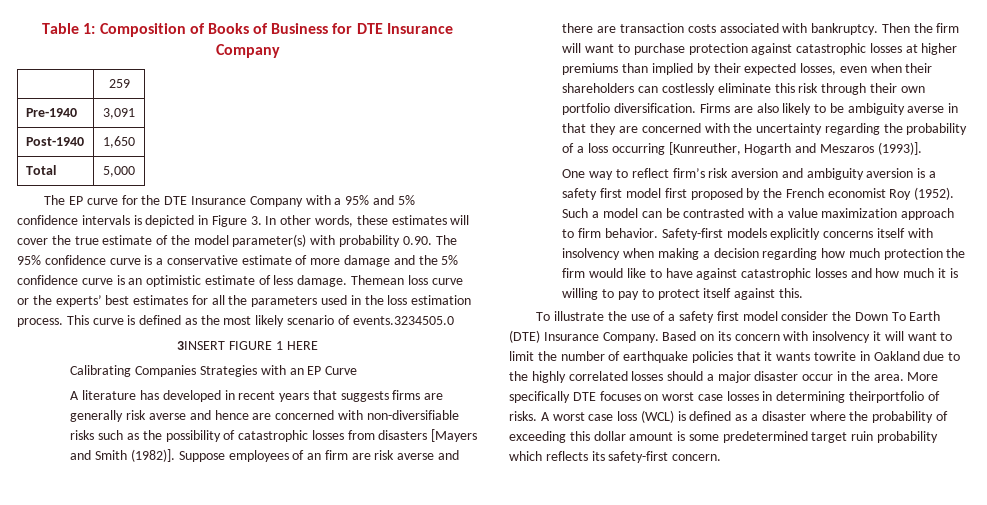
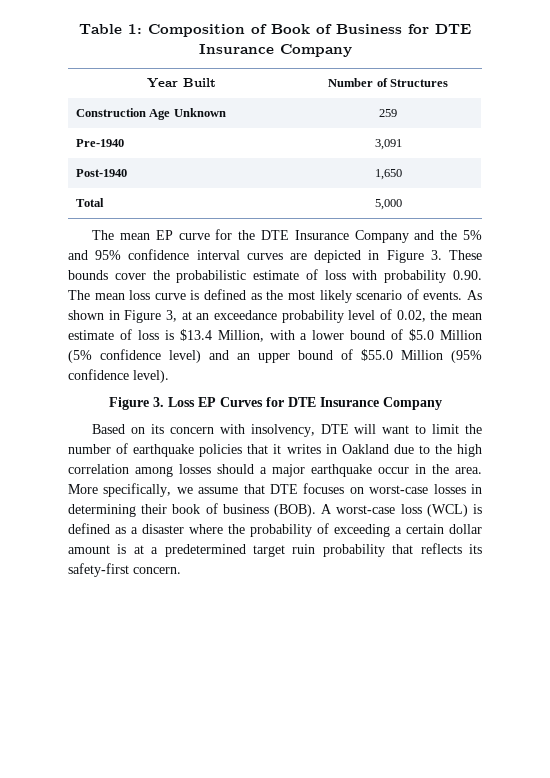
[207,23,249,34] Books -> [271,24,310,34] Book
(280, 51) none -> [147,78,216,88] [328,78,448,87] [75,108,226,120] Year Built | Number of Structures // Construction Age Unknown
(66, 200) none -> [120,233,151,240] mean
[305,195,415,205] [17,215,470,227] with a 95% and 5% confidence intervals is depicted in Figure 3. In other words, these estimates will -> [414,230,483,240] [68,249,482,263] [68,270,108,280] and the 5% and 95% confidence interval curves are depicted in Figure 3. These bounds
[74,234,307,247] true estimate of the model parameter(s) -> [176,269,346,283] probabilistic estimate of loss
[17,255,459,267] [17,275,463,287] [17,295,472,307] [17,315,89,327] 95% confidence curve is a conservative estimate of more damage and the 5% confidence curve is an optimistic estimate of less damage. Themean loss curve or the experts’ best estimates for all the parameters used in the loss estimation process. This -> [94,290,151,300] mean loss
[352,316,454,325] [177,341,318,350] [70,365,358,377] [70,390,444,402] [70,410,459,422] [70,429,478,442] [70,449,460,462] [562,23,960,35] [562,43,958,55] [562,63,933,75] [562,83,925,95] [562,103,959,115] [562,123,968,135] [562,142,922,155] [562,168,937,180] [562,187,955,200] [562,208,955,220] [562,228,933,240] [562,248,966,260] [562,268,958,280] [562,288,803,300] [536,311,941,323] [509,330,659,343] events.3234505.0 // 3INSERT FIGURE 1 HERE // Calibrating Companies Strategies with an EP Curve // A literature has developed in recent years that suggests firms are generally risk averse and hence are concerned with non-diversifiable risks such as the possibility of catastrophic losses from disasters [Mayers and Smith (1982)]. Suppose employees of an firm are risk averse and there are transaction costs associated with bankruptcy. Then the firm will want to purchase protection against catastrophic losses at higher premiums than implied by their expected losses, even when their shareholders can costlessly eliminate this risk through their own portfolio diversification. Firms are also likely to be ambiguity averse in that they are concerned with the uncertainty regarding the probability of a loss occurring [Kunreuther, Hogarth and Meszaros (1993)]. // One way to reflect firm’s risk aversion and ambiguity aversion is a safety first model first proposed by the French economist Roy (1952). Such a model can be contrasted with a value maximization approach to firm behavior. Safety-first models explicitly concerns itself with insolvency when making a decision regarding how much protection the firm would like to have against catastrophic losses and how much it is willing to pay to protect itself against this. // To illustrate the use of a safety first model consider the Down To Earth (DTE) Insurance Company. -> [423,290,483,300] [68,309,483,323] [68,329,483,342] [68,349,482,363] [68,369,169,383] [108,397,442,410] events. As shown in Figure 3, at an exceedance probability level of 0.02, the mean estimate of loss is $13.4 Million, with a lower bound of $5.0 Million (5% confidence level) and an upper bound of $55.0 Million (95% confidence level). // Figure 3. Loss EP Curves for DTE Insurance Company //
[812,331,882,343] insolvency it -> [250,424,349,437] insolvency, DTE
[776,351,857,361] wants towrite -> [286,444,321,454] writes
[531,371,628,383] highly correlated -> [456,444,482,457] [68,464,173,477] high correlation among
[754,371,799,381] disaster -> [311,464,372,477] earthquake
[509,391,570,403] specifically -> [103,483,265,497] specifically, we assume that
[662,392,723,401] worst case -> [369,485,429,494] worst-case
[849,391,940,403] [509,411,614,421] theirportfolio of risks. A worst case -> [141,503,396,517] their book of business (BOB). A worst-case
[569,431,590,441] this -> [395,524,444,534] a certain
[688,434,719,441] some -> [133,545,159,554] at a
[509,451,542,461] which -> [392,544,414,554] that

